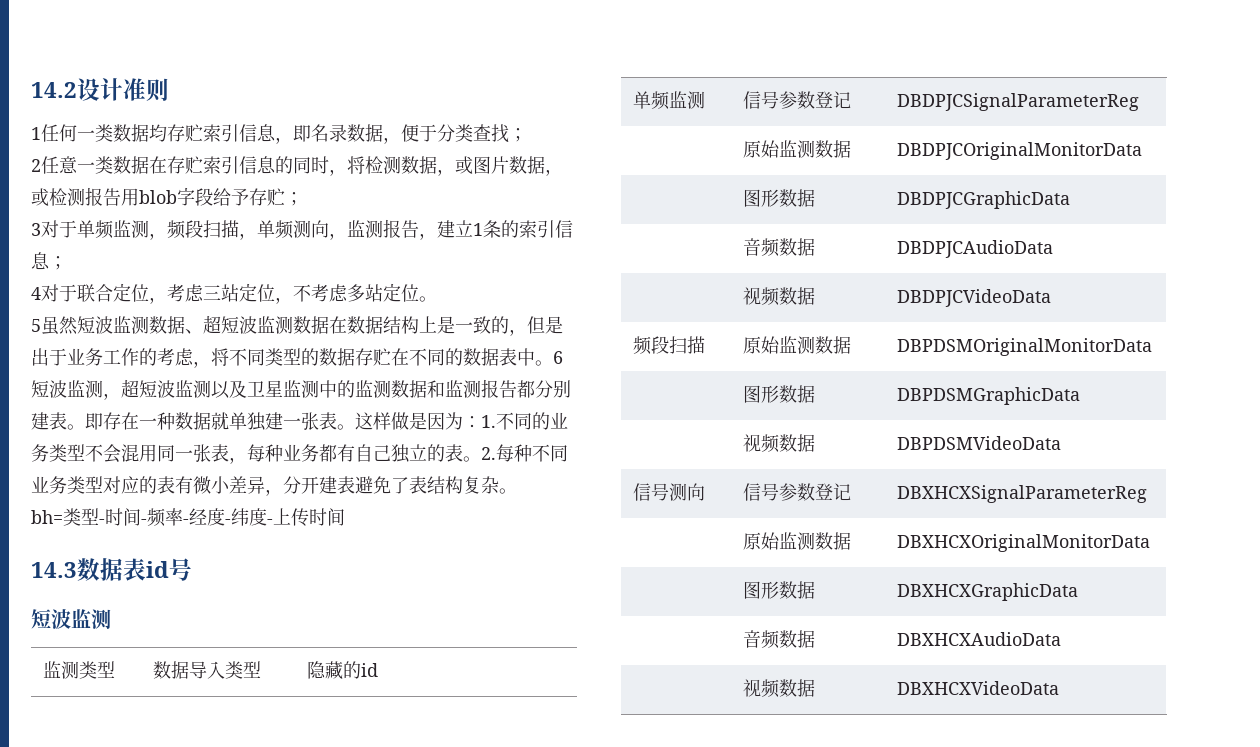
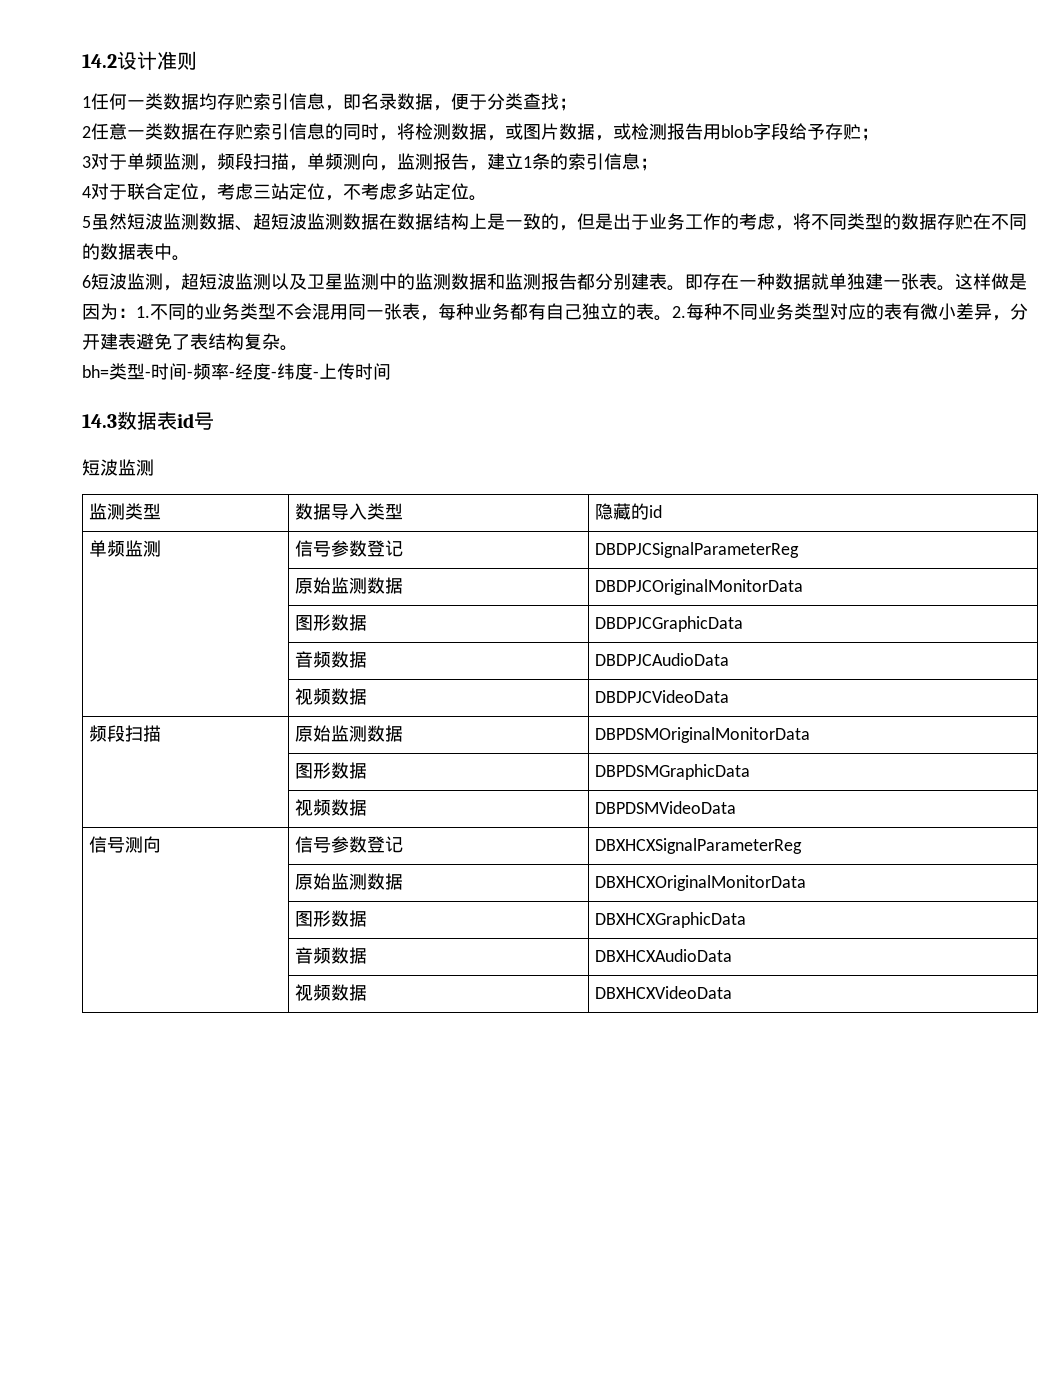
(553, 363) none -> (190, 258) //

